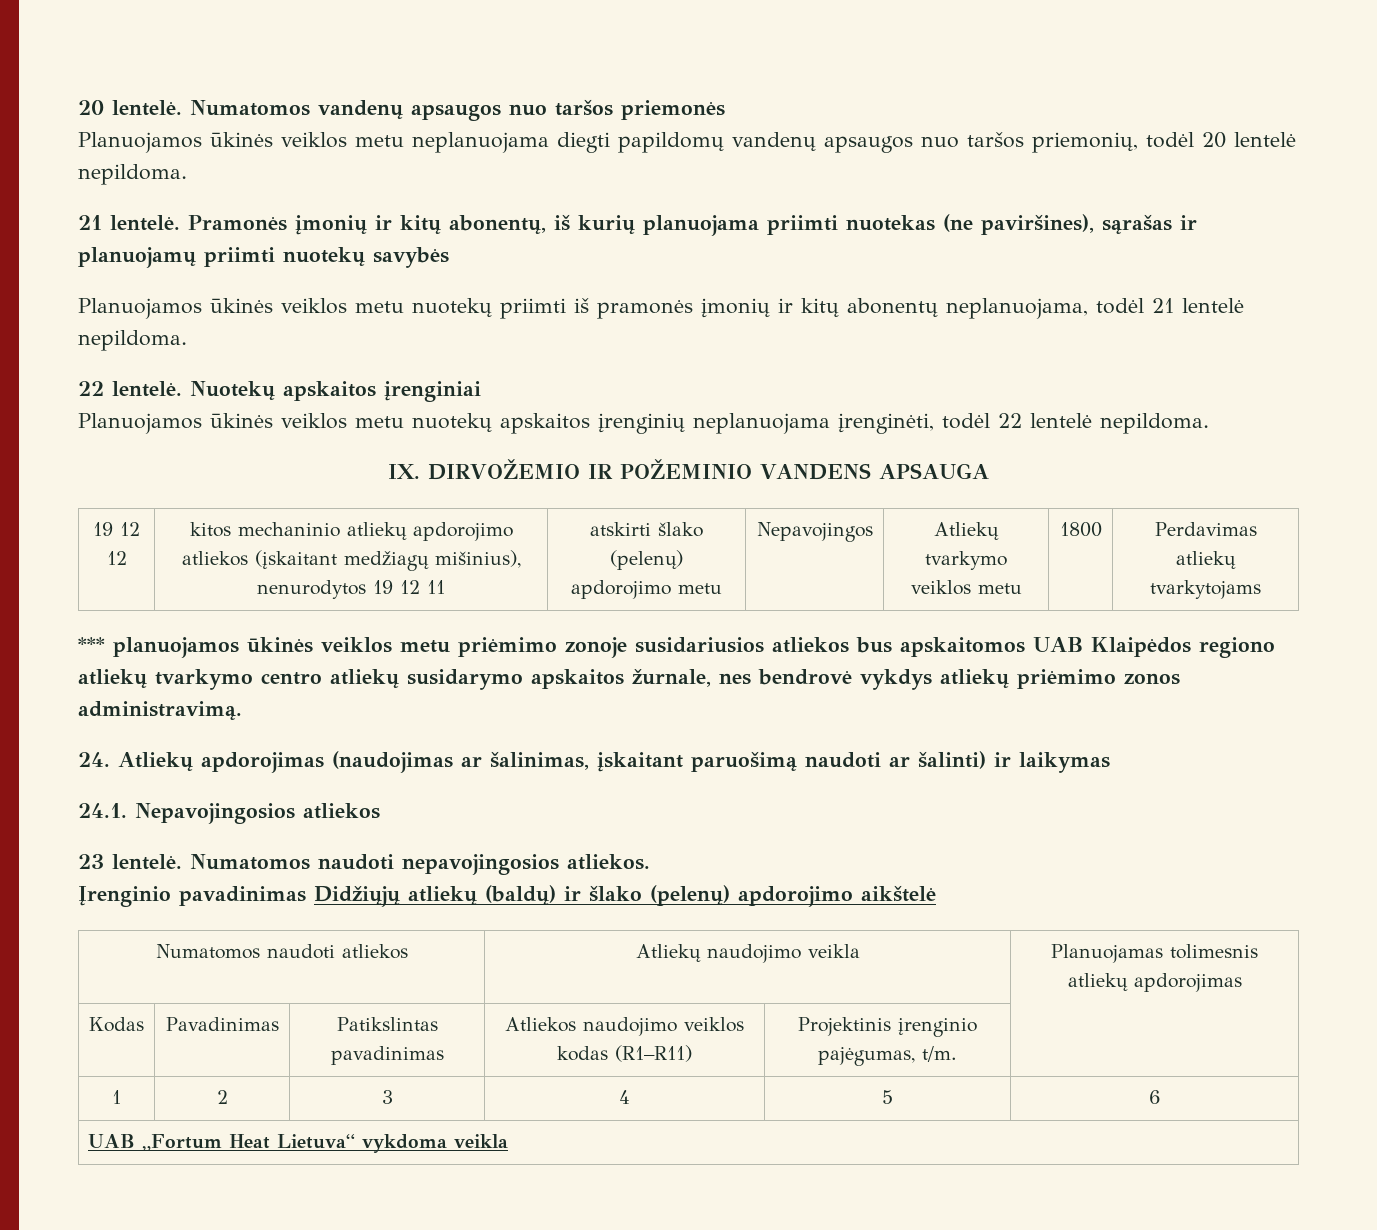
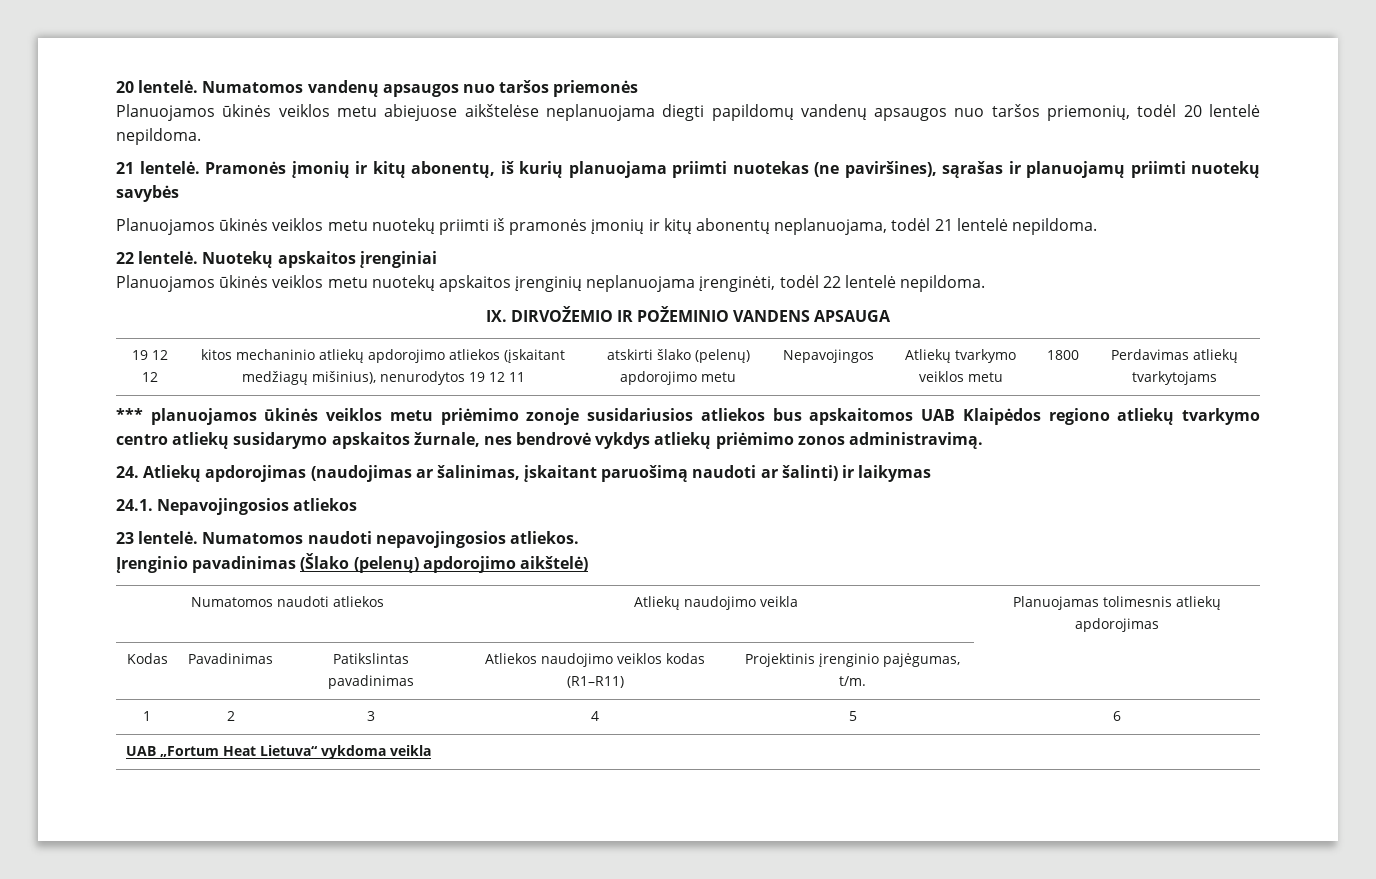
(404, 141) none -> [384,104,539,121] abiejuose aikštelėse
[314,885,936,907] Didžiųjų atliekų (baldų) ir šlako (pelenų) apdorojimo aikštelė -> [300,553,588,573] (Šlako (pelenų) apdorojimo aikštelė)

